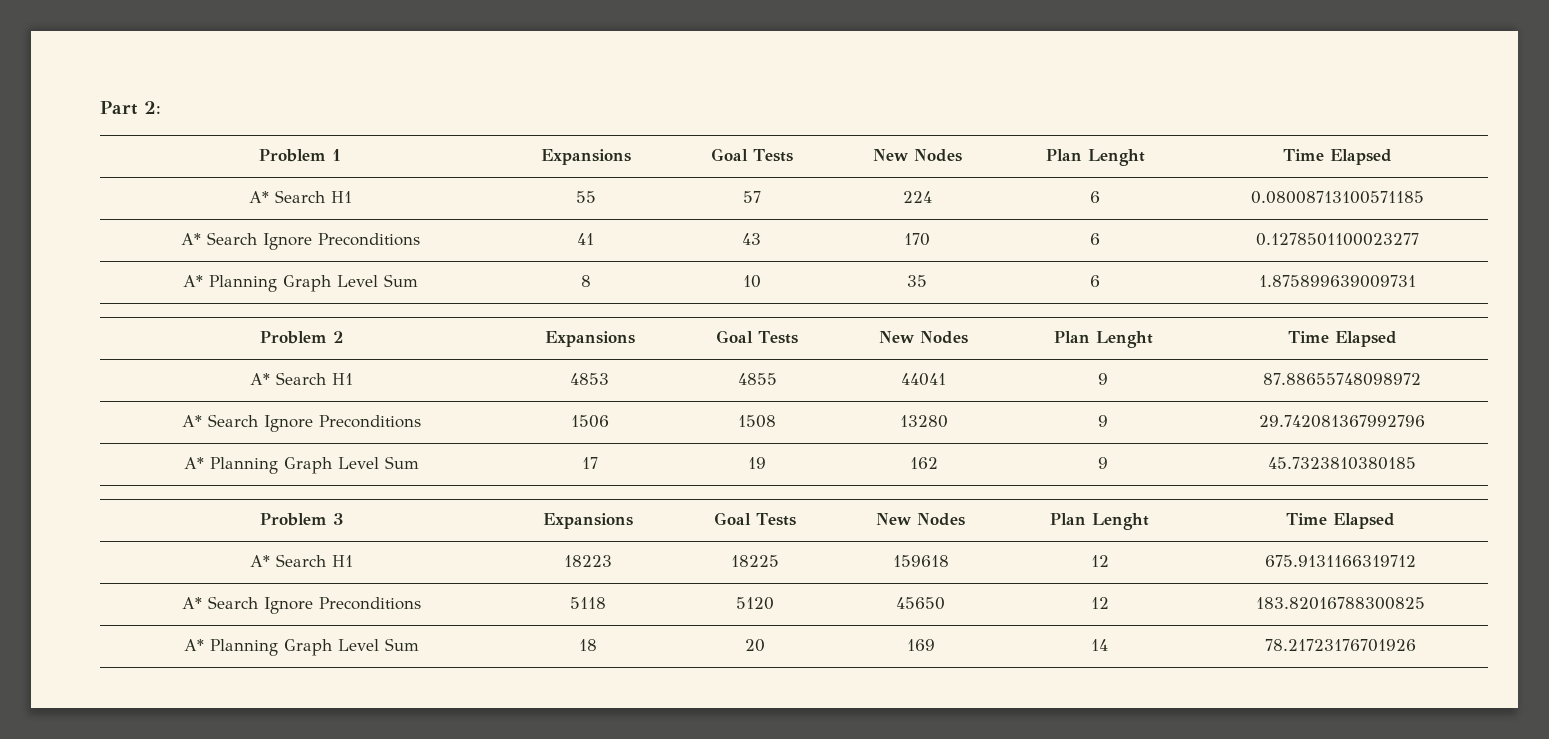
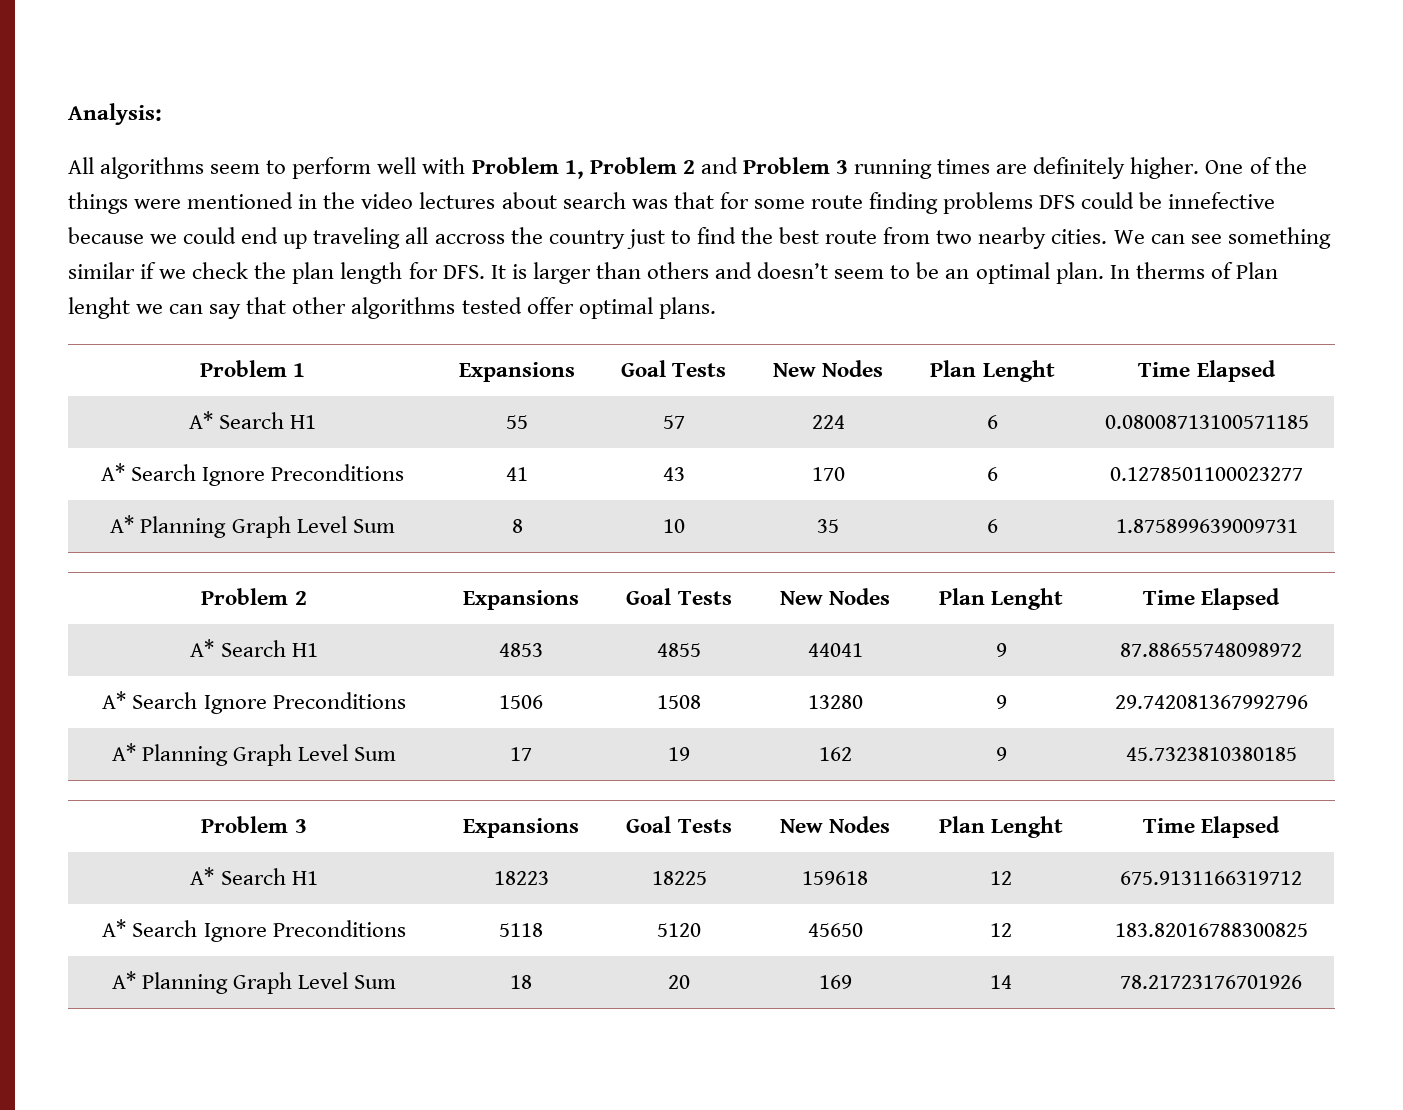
[100,101,161,115] Part 2: -> [68,103,162,125] [68,157,1307,179] [68,192,1276,214] [68,227,1331,249] [68,262,1278,284] [68,297,716,319] Analysis: // All algorithms seem to perform well with Problem 1, Problem 2 and Problem 3 running times are definitely higher. One of the things were mentioned in the video lectures about search was that for some route finding problems DFS could be innefective because we could end up traveling all accross the country just to find the best route from two nearby cities. We can see something similar if we check the plan length for DFS. It is larger than others and doesn’t seem to be an optimal plan. In therms of Plan lenght we can say that other algorithms tested offer optimal plans.

